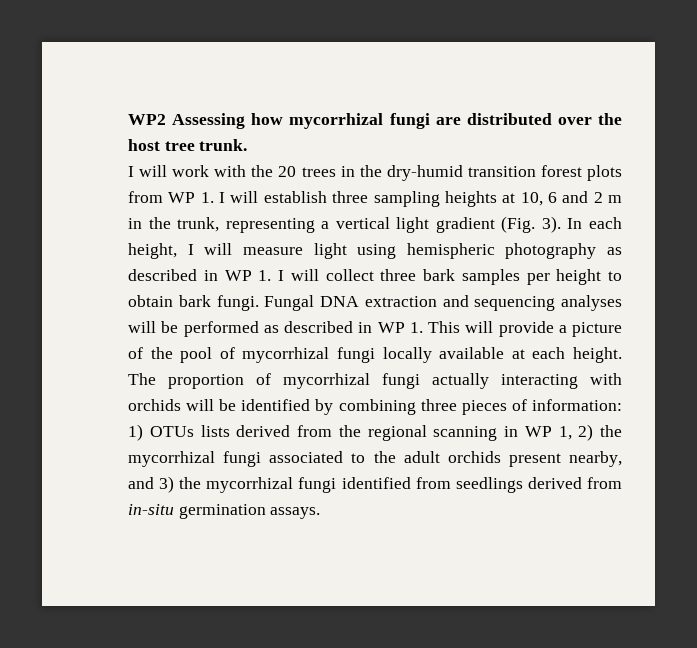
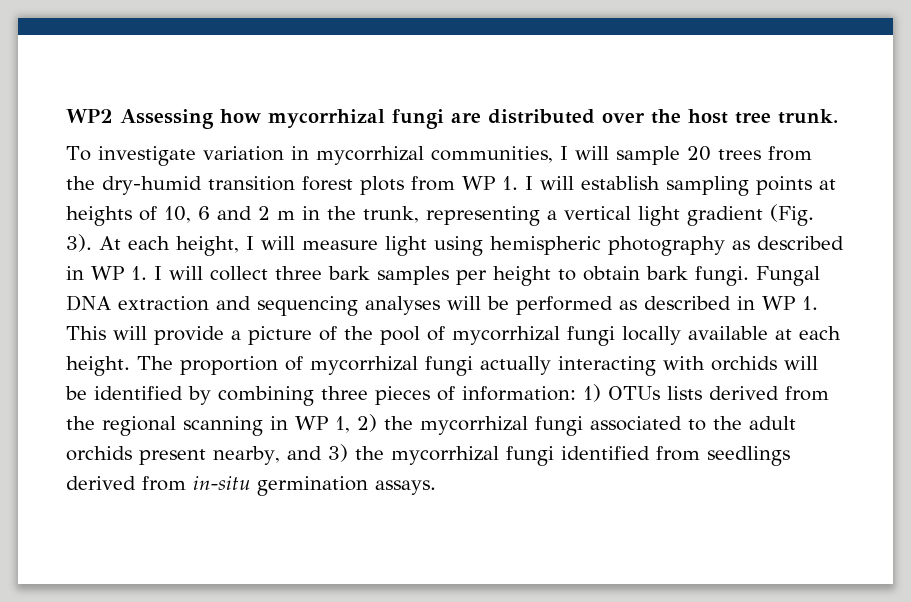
[128,165,274,177] I will work with the -> [66,146,680,166] To investigate variation in mycorrhizal communities, I will sample
[340,166,355,177] in -> [767,146,812,161] from
[332,191,516,207] three sampling heights at -> [666,176,836,196] [66,206,157,226] sampling points at heights of
[567,218,583,229] In -> [99,236,121,250] At

